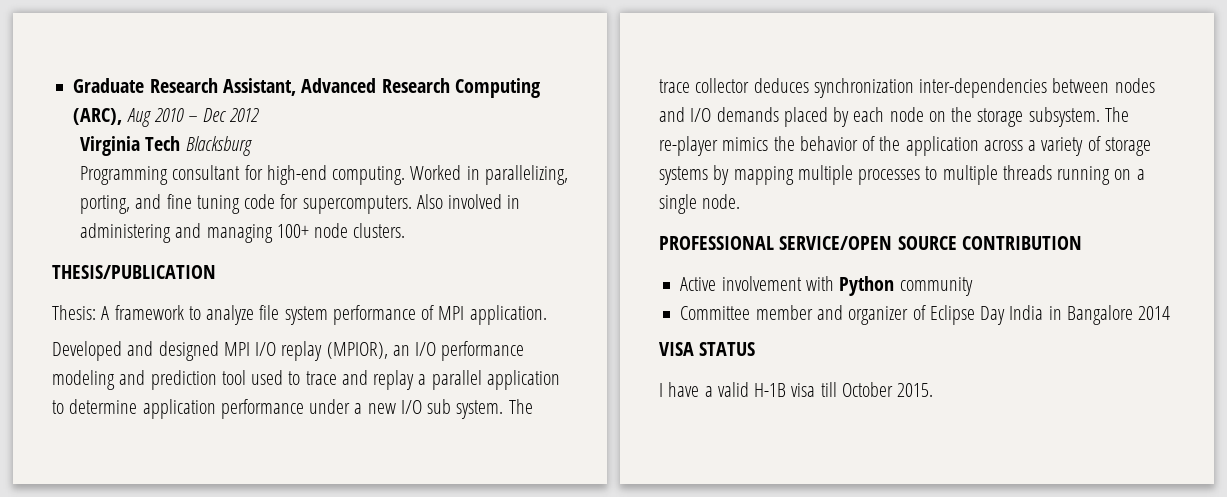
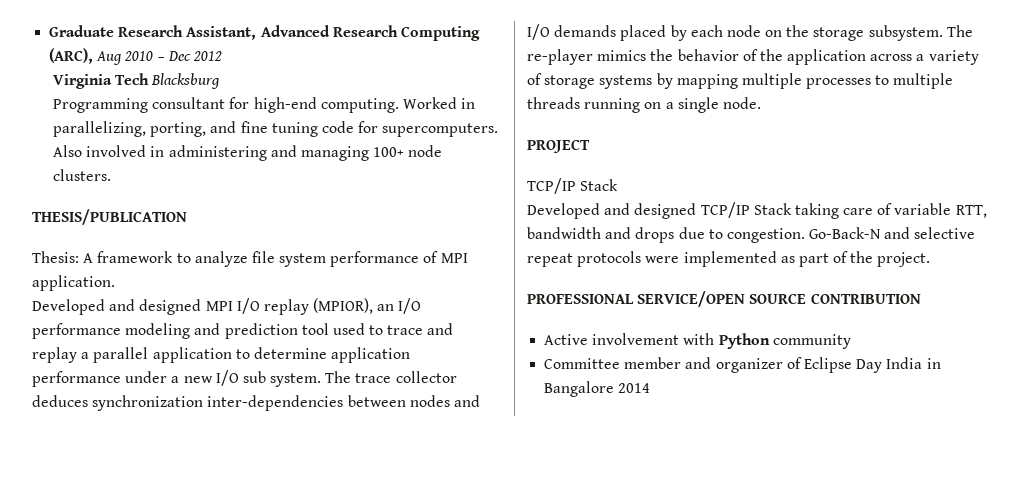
(741, 201) none -> [527,139,590,153] [527,178,619,194] [527,202,987,219] [527,227,976,243] [527,251,931,267] // PROJECT // TCP/IP Stack // Developed and designed TCP/IP Stack taking care of variable RTT, bandwidth and drops due to congestion. Go-Back-N and selective repeat protocols were implemented as part of the project.
[659,342,756,356] [659,382,934,397] // VISA STATUS // I have a valid H-1B visa till October 2015. -> (651, 388) none

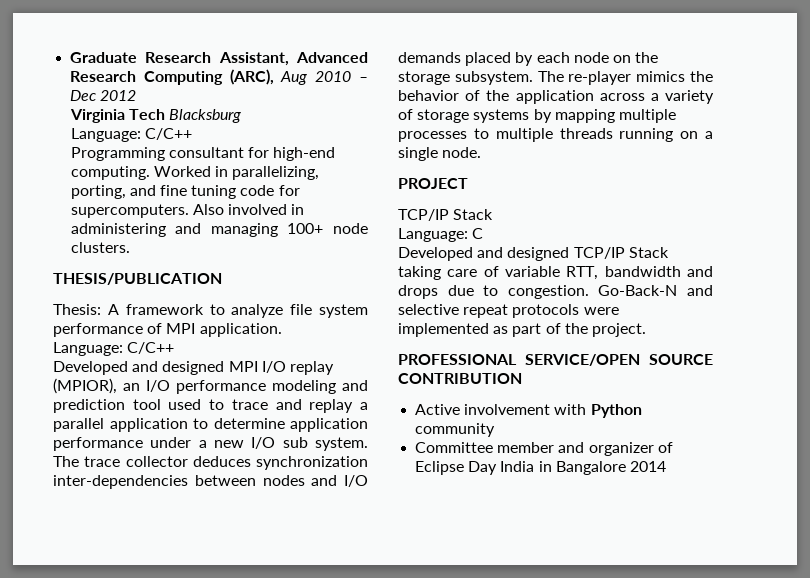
(221, 81) none -> [70,128,192,142] // Language: C/C++
(115, 283) none -> [53,342,175,356] // Language: C/C++
(619, 185) none -> [398,228,484,242] // Language: C

